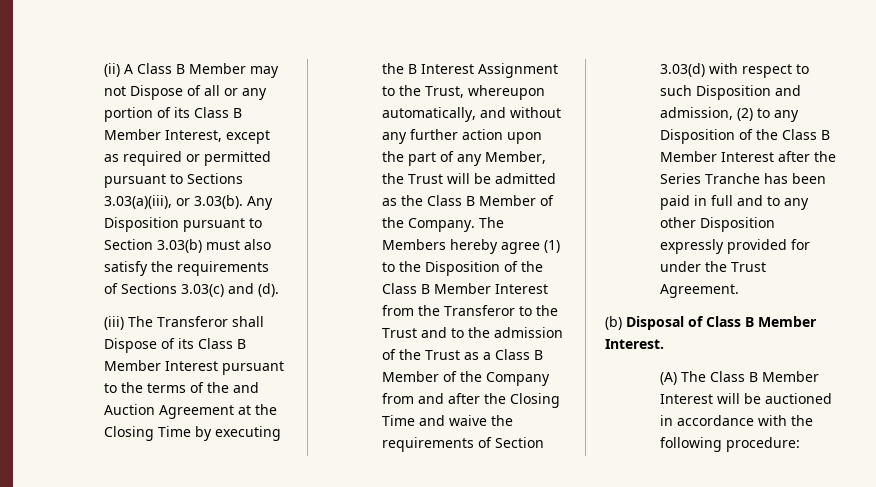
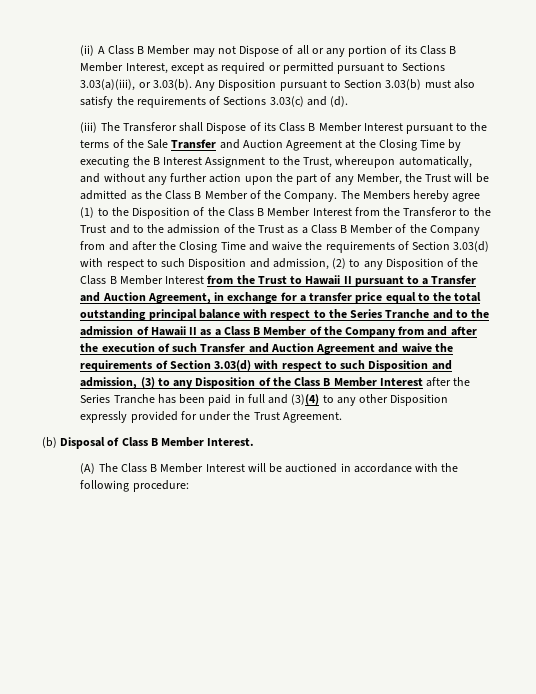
(230, 387) none -> [147,139,217,149] Sale Transfer
(775, 157) none -> [207,275,477,287] [80,292,482,304] [80,309,490,321] [80,326,477,338] [80,343,453,355] [80,360,452,372] [80,377,423,389] from the Trust to Hawaii II pursuant to a Transfer and Auction Agreement, in exchange for a transfer price equal to the total outstanding principal balance with respect to the Series Tranche and to the admission of Hawaii II as a Class B Member of the Company from and after the execution of such Transfer and Auction Agreement and waive the requirements of Section 3.03(d) with respect to such Disposition and admission, (3) to any Disposition of the Class B Member Interest
(764, 200) none -> [291,394,320,405] (3)(4)

